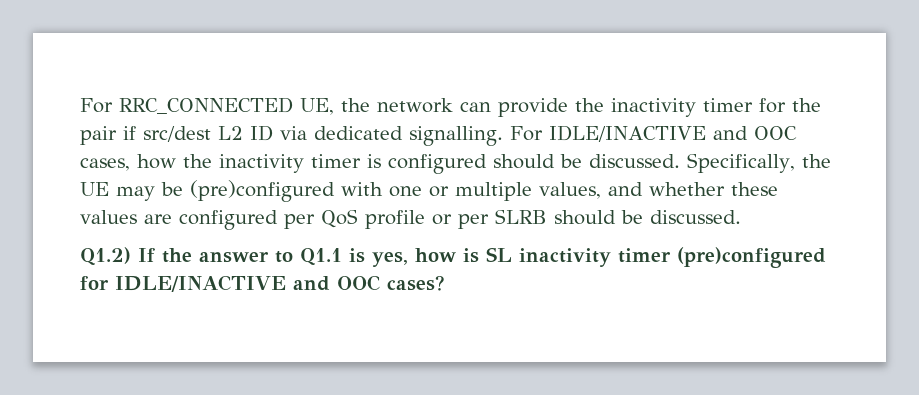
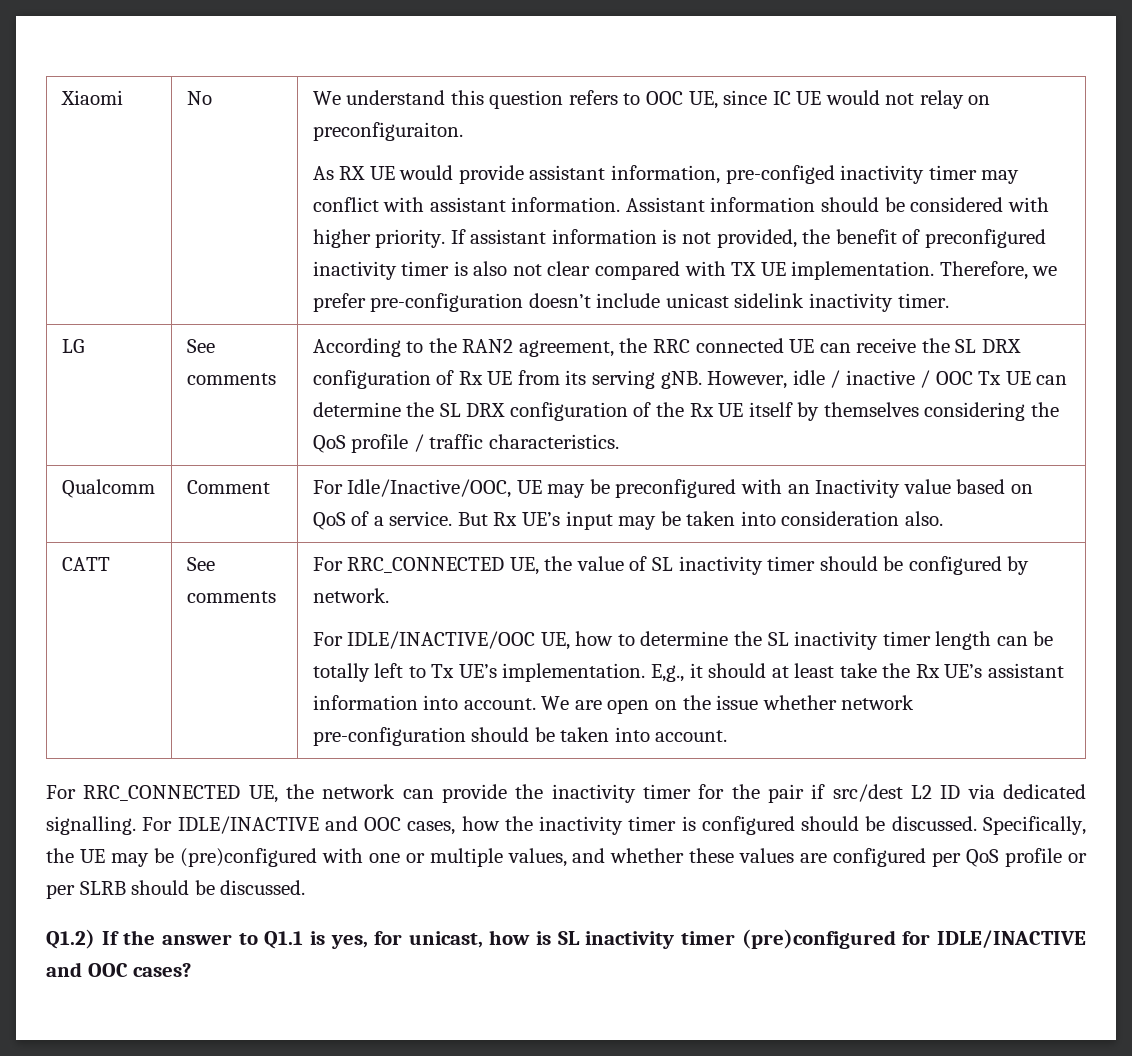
(80, 105) none -> [60,90,123,105] [186,91,212,105] [312,90,991,109] [312,122,463,141] [312,165,1020,184] [312,197,1049,212] [312,229,1046,248] [312,261,1058,280] [312,293,949,312] [61,339,84,353] [186,339,215,353] [186,373,276,385] [312,338,1021,357] [312,370,1068,389] [312,402,1059,421] [312,434,619,453] [61,479,155,498] [186,480,270,494] [312,479,1033,498] [312,511,943,530] [61,557,110,571] [186,557,215,571] [186,591,276,603] [312,556,1030,575] [312,588,389,603] [312,631,1054,650] [312,663,1064,682] [312,695,915,714] [312,727,728,746] Xiaomi | No | We understand this question refers to OOC UE, since IC UE would not relay on preconfiguraiton. // As RX UE would provide assistant information, pre-configed inactivity timer may conflict with assistant information. Assistant information should be considered with higher priority. If assistant information is not provided, the benefit of preconfigured inactivity timer is also not clear compared with TX UE implementation. Therefore, we prefer pre-configuration doesn’t include unicast sidelink inactivity timer. // LG | See comments | According to the RAN2 agreement, the RRC connected UE can receive the SL DRX configuration of Rx UE from its serving gNB. However, idle / inactive / OOC Tx UE can determine the SL DRX configuration of the Rx UE itself by themselves considering the QoS profile / traffic characteristics. // Qualcomm | Comment | For Idle/Inactive/OOC, UE may be preconfigured with an Inactivity value based on QoS of a service. But Rx UE’s input may be taken into consideration also. // CATT | See comments | For RRC_CONNECTED UE, the value of SL inactivity timer should be configured by network. // For IDLE/INACTIVE/OOC UE, how to determine the SL inactivity timer length can be totally left to Tx UE’s implementation. E,g., it should at least take the Rx UE’s assistant information into account. We are open on the issue whether network pre-configuration should be taken into account. //
(408, 259) none -> [374,931,483,948] for unicast,

